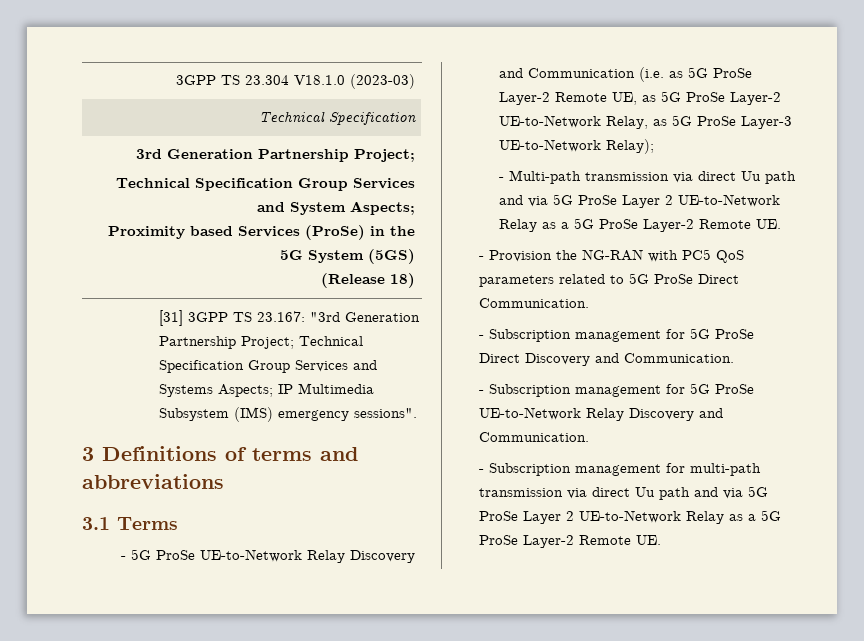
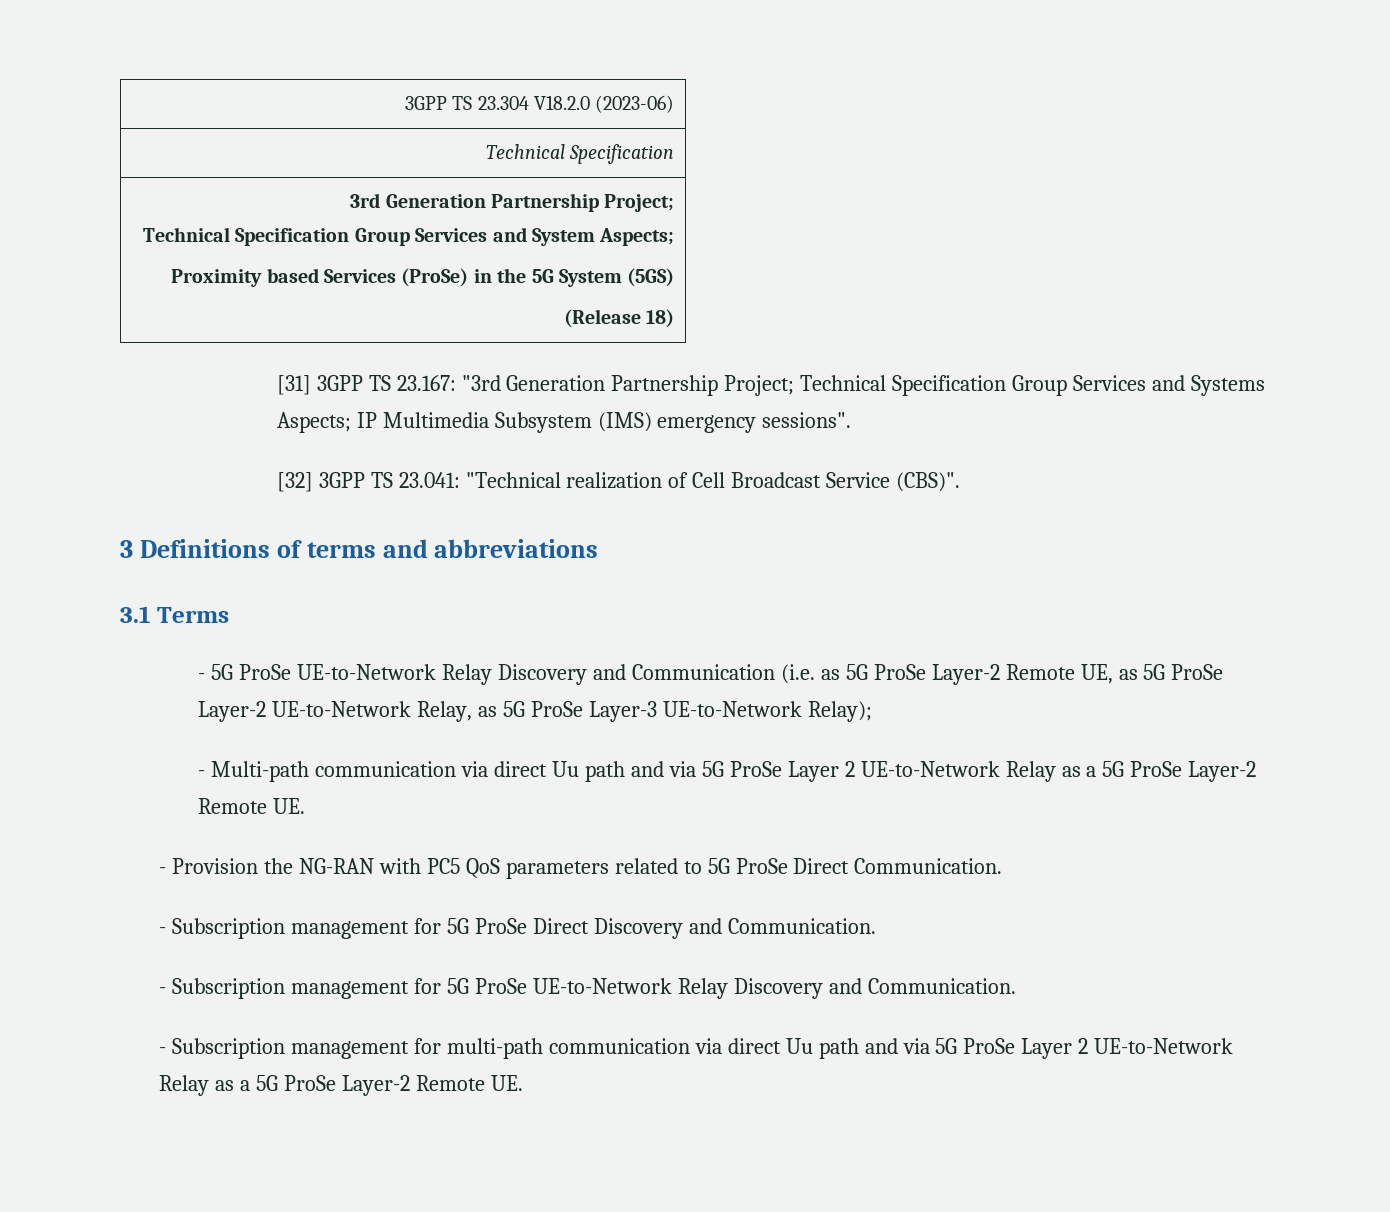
[294,74,416,89] V18.1.0 (2023-03) -> [534,95,675,113] V18.2.0 (2023-06)
(418, 413) none -> [276,472,961,492] // [32] 3GPP TS 23.041: "Technical realization of Cell Broadcast Service (CBS)".
[584,172,669,181] transmission -> [315,761,457,777] communication
[479,488,564,497] transmission -> [548,1038,690,1054] communication

